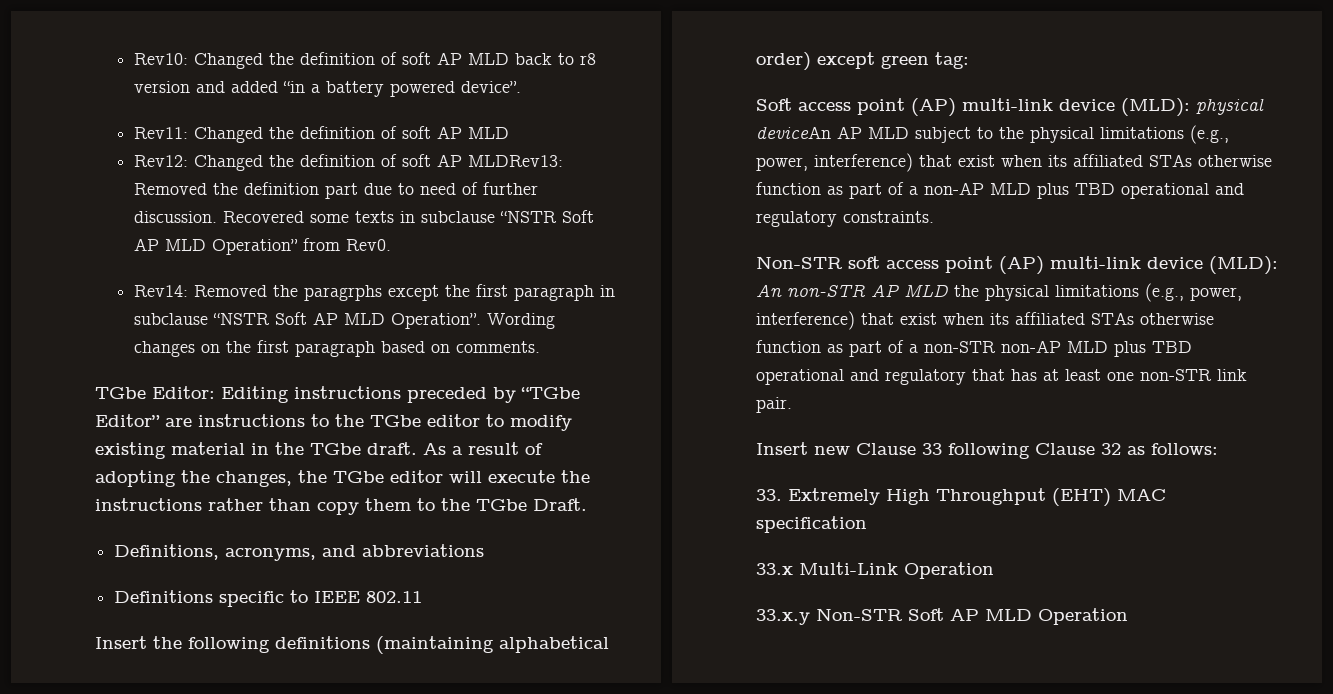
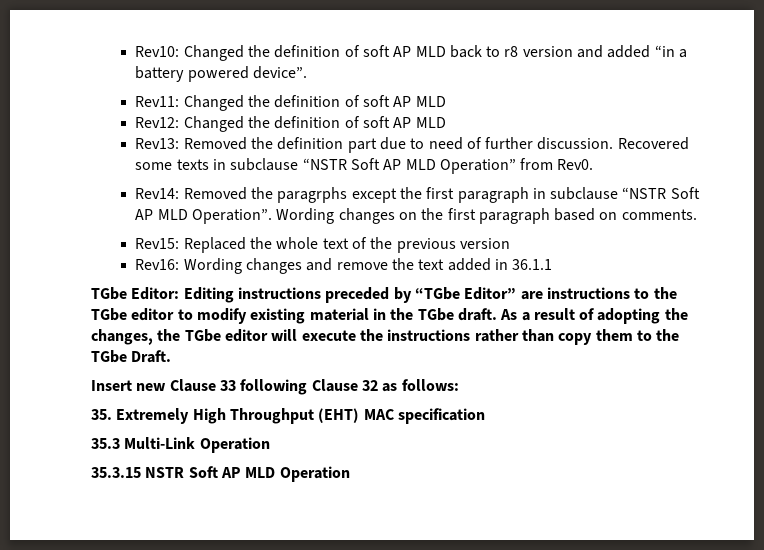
[467,155,563,167] MLDRev13: -> [415,117,446,128] [135,138,180,149] MLD // Rev13:
(540, 347) none -> [135,237,510,253] [135,258,553,274] // Rev15: Replaced the whole text of the previous version // Rev16: Wording changes and remove the text added in 36.1.1
[114,544,485,561] [114,590,423,607] [95,636,609,654] [756,52,969,71] [756,98,1264,117] [756,125,1229,144] [756,153,1272,172] [756,182,1244,199] [756,211,934,227] [756,256,1278,275] [756,283,1242,302] [756,311,1214,330] [756,340,1192,357] [756,369,1247,385] [756,397,792,413] // Definitions, acronyms, and abbreviations // Definitions specific to IEEE 802.11 // Insert the following definitions (maintaining alphabetical order) except green tag: // Soft access point (AP) multi-link device (MLD): physical deviceAn AP MLD subject to the physical limitations (e.g., power, interference) that exist when its affiliated STAs otherwise function as part of a non-AP MLD plus TBD operational and regulatory constraints. // Non-STR soft access point (AP) multi-link device (MLD): An non-STR AP MLD the physical limitations (e.g., power, interference) that exist when its affiliated STAs otherwise function as part of a non-STR non-AP MLD plus TBD operational and regulatory that has at least one non-STR link pair. -> (172, 356) none
[756,489,782,501] 33. -> [91,409,112,420] 35.
[756,563,793,575] 33.x -> [91,438,120,449] 35.3
[756,608,903,625] 33.x.y Non-STR -> [91,467,185,478] 35.3.15 NSTR

